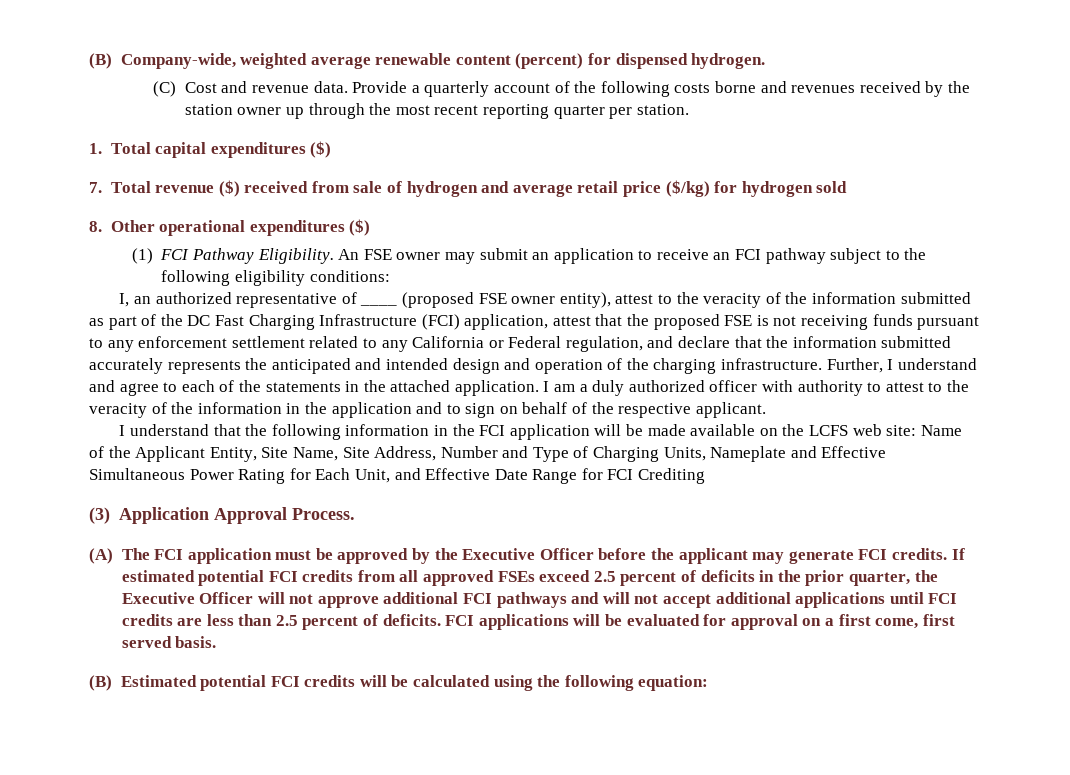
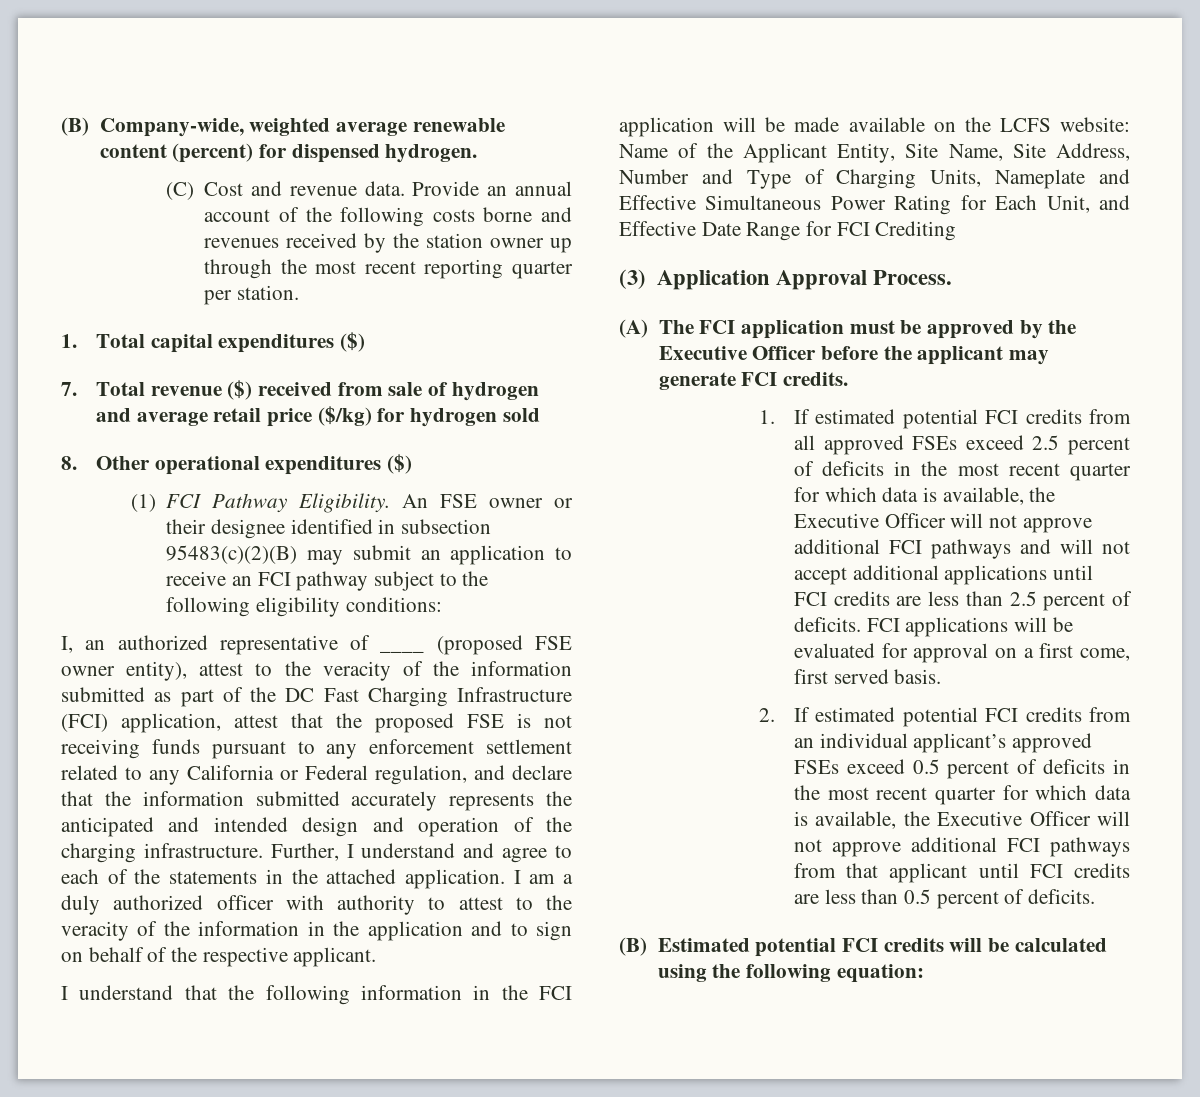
[411,81,490,97] a quarterly -> [487,181,572,196] an annual
(441, 256) none -> [554,498,574,508] [166,519,492,539] [166,545,298,564] or their designee identified in subsection 95483(c)(2)(B)
[852,424,917,436] web site: -> [1060,117,1130,132] website:
(947, 554) none -> [758,410,775,424] // 1.
[805,570,910,586] prior quarter, -> [957,463,1131,481] [793,487,1024,505] most recent quarter for which data is available,
(217, 642) none -> [758,707,1131,727] [793,733,1092,753] [793,759,1130,779] [793,785,1131,805] [793,811,1130,829] [793,837,1130,857] [793,863,1130,883] [793,889,1095,909] // 2. If estimated potential FCI credits from an individual applicant’s approved FSEs exceed 0.5 percent of deficits in the most recent quarter for which data is available, the Executive Officer will not approve additional FCI pathways from that applicant until FCI credits are less than 0.5 percent of deficits.

